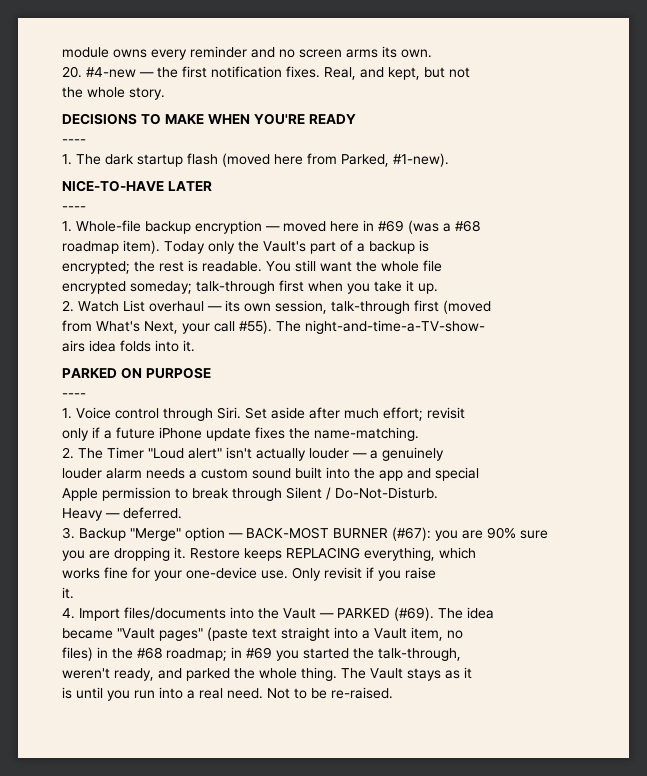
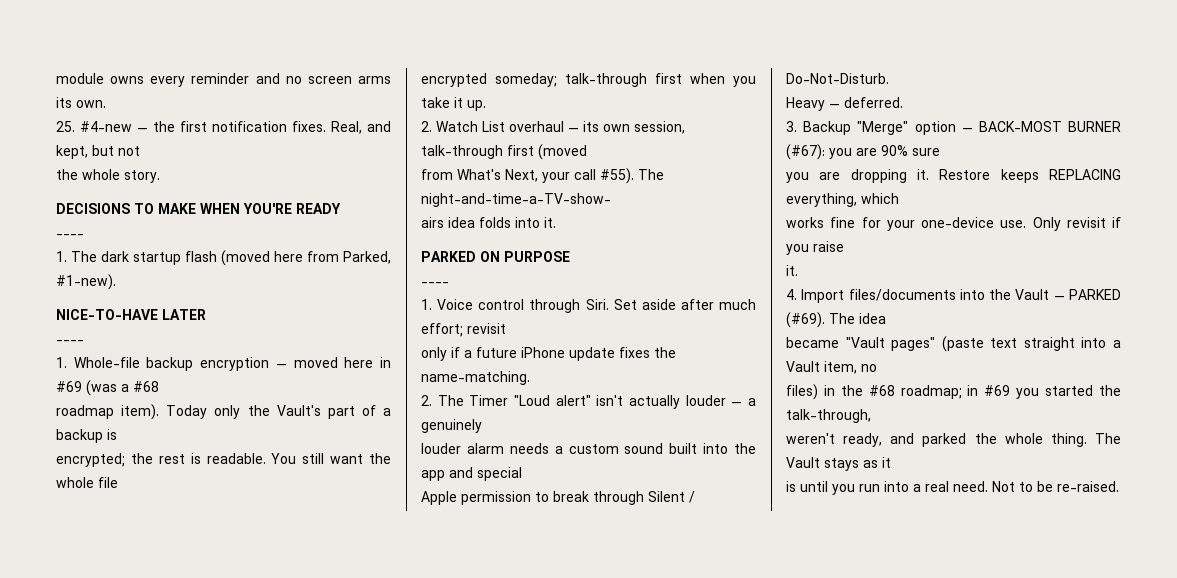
[62,66,82,78] 20. -> [56,121,75,132] 25.

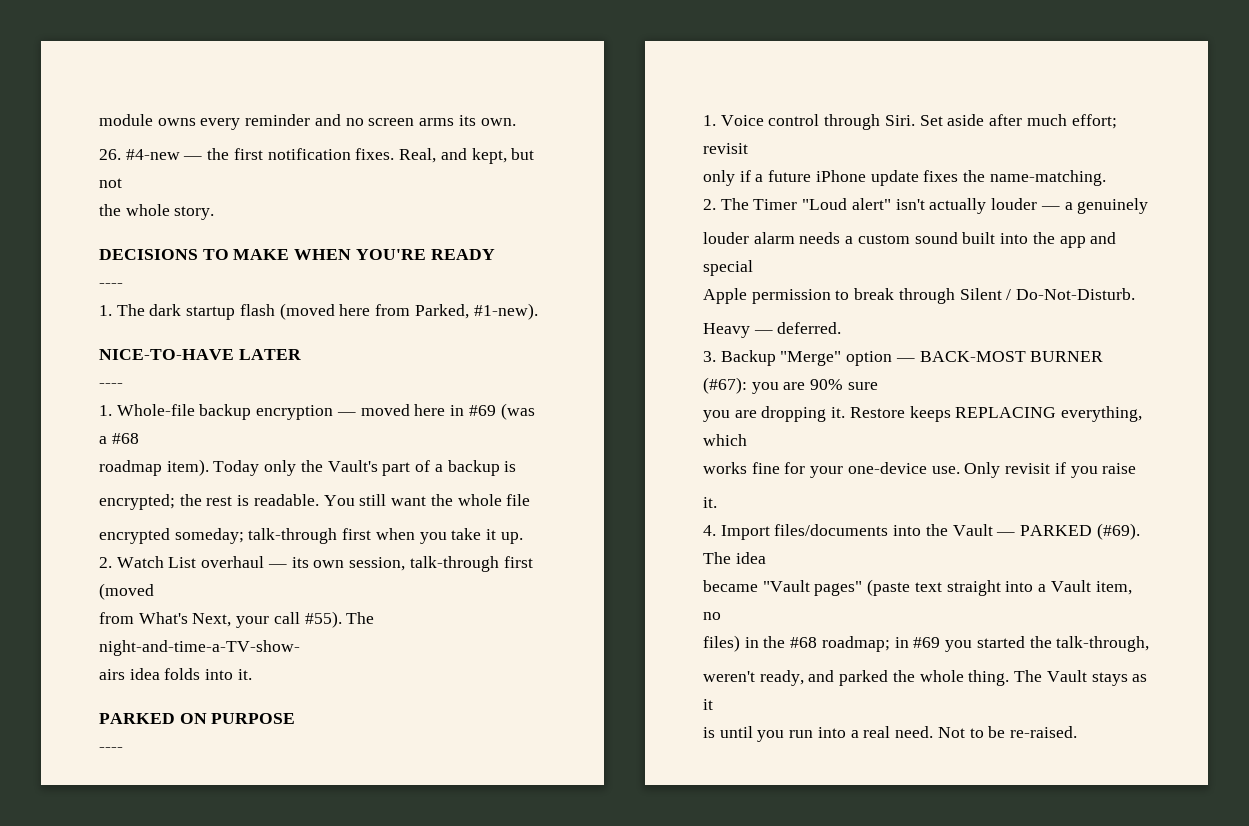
[56,121,75,132] 25. -> [99,149,121,160] 26.

